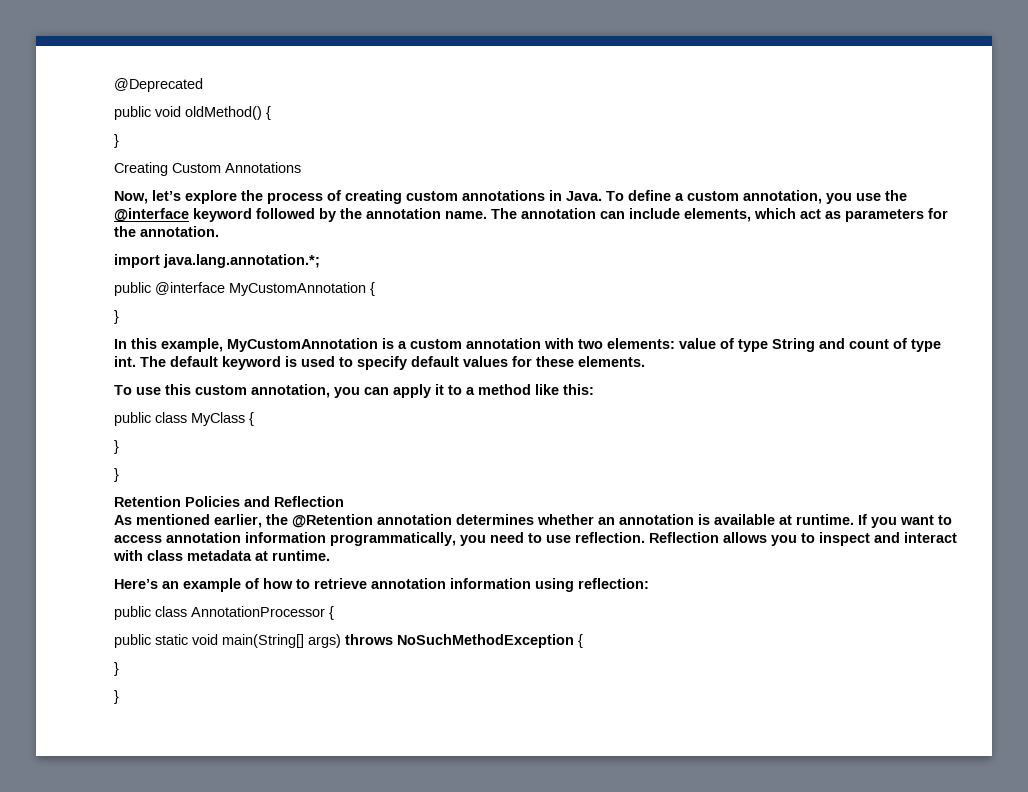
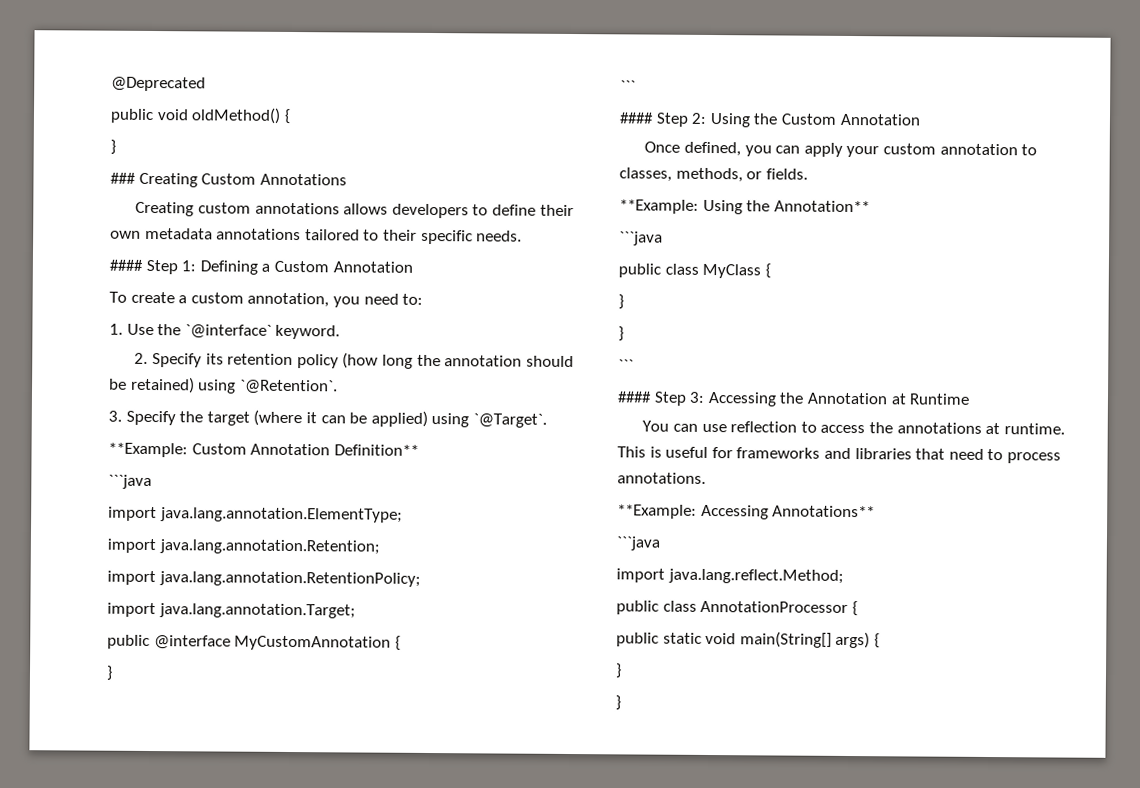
(119, 141) none -> [110,172,136,184] ###
[114,190,907,204] [114,208,948,222] [114,226,219,237] [114,254,320,268] Now, let’s explore the process of creating custom annotations in Java. To define a custom annotation, you use the @interface keyword followed by the annotation name. The annotation can include elements, which act as parameters for the annotation. // import java.lang.annotation.*; -> [135,201,574,219] [110,227,523,245] [109,259,413,275] [109,291,424,308] [109,323,341,340] [134,352,574,369] [109,376,338,395] [108,409,547,428] [108,442,419,458] [108,474,152,490] [108,506,403,523] [107,538,380,555] [107,570,421,587] [107,602,356,619] Creating custom annotations allows developers to define their own metadata annotations tailored to their specific needs. // #### Step 1: Defining a Custom Annotation // To create a custom annotation, you need to: // 1. Use the `@interface` keyword. // 2. Specify its retention policy (how long the annotation should be retained) using `@Retention`. // 3. Specify the target (where it can be applied) using `@Target`. // **Example: Custom Annotation Definition** // ```java // import java.lang.annotation.ElementType; // import java.lang.annotation.Retention; // import java.lang.annotation.RetentionPolicy; // import java.lang.annotation.Target;
[114,338,941,352] [114,356,645,370] [114,384,594,398] In this example, MyCustomAnnotation is a custom annotation with two elements: value of type String and count of type int. The default keyword is used to specify default values for these elements. // To use this custom annotation, you can apply it to a method like this: -> [620,80,636,92] [619,112,921,128] [644,141,1038,158] [619,167,808,183] [619,199,870,215] [619,231,663,246] ``` // #### Step 2: Using the Custom Annotation // Once defined, you can apply your custom annotation to classes, methods, or fields. // **Example: Using the Annotation** // ```java
[114,496,344,507] [114,514,952,528] [114,532,957,546] [113,550,330,561] [114,578,649,592] Retention Policies and Reflection // As mentioned earlier, the @Retention annotation determines whether an annotation is available at runtime. If you want to access annotation information programmatically, you need to use reflection. Reflection allows you to inspect and interact with class metadata at runtime. // Here’s an example of how to retrieve annotation information using reflection: -> [618,359,634,371] [617,391,971,407] [642,420,1065,435] [617,446,1061,464] [617,472,706,484] [617,504,876,520] [616,536,660,551] [616,568,844,584] ``` // #### Step 3: Accessing the Annotation at Runtime // You can use reflection to access the annotations at runtime. This is useful for frameworks and libraries that need to process annotations. // **Example: Accessing Annotations** // ```java // import java.lang.reflect.Method;
[345,634,574,648] throws NoSuchMethodException -> (871, 640) none

